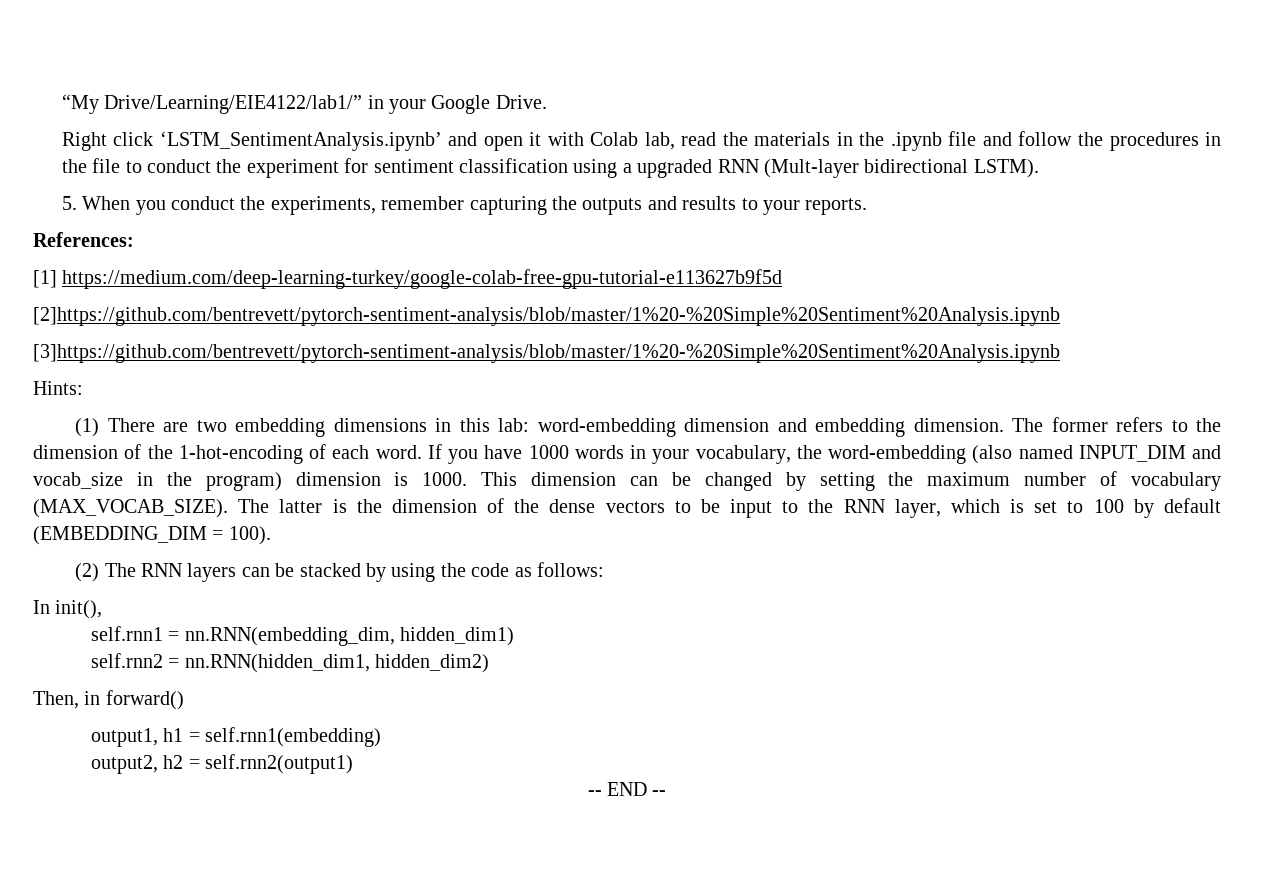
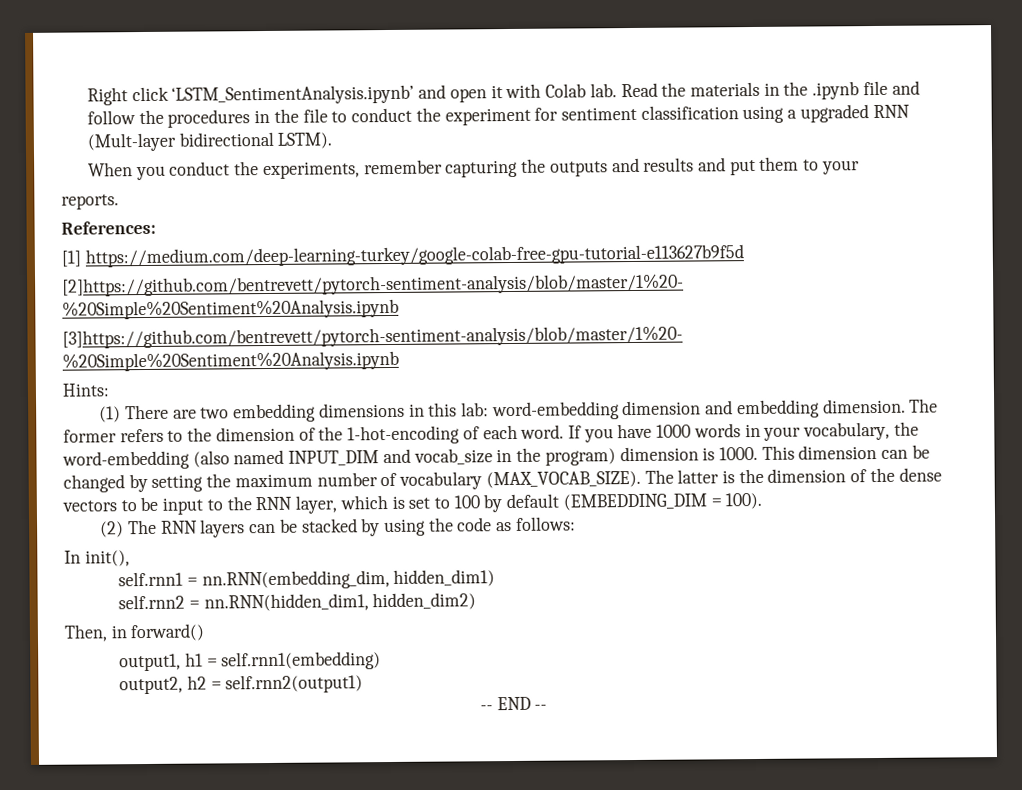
[61,94,547,114] “My Drive/Learning/EIE4122/lab1/” in your Google Drive. // -> (87, 96) none
[644,132,717,150] lab, read -> [589,82,658,98] lab. Read
[61,196,77,210] 5. -> (333, 140) none
(737, 203) none -> [698,156,800,176] and put them
(801, 207) none -> (860, 167) //

